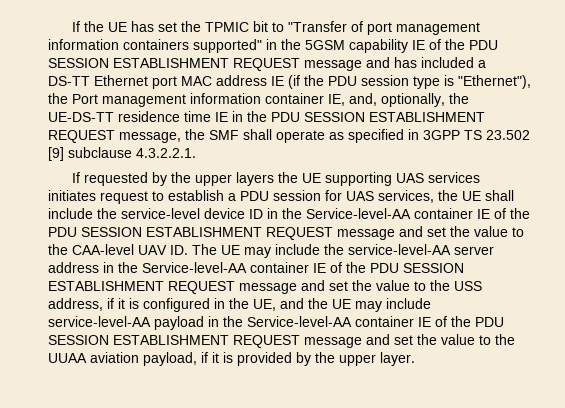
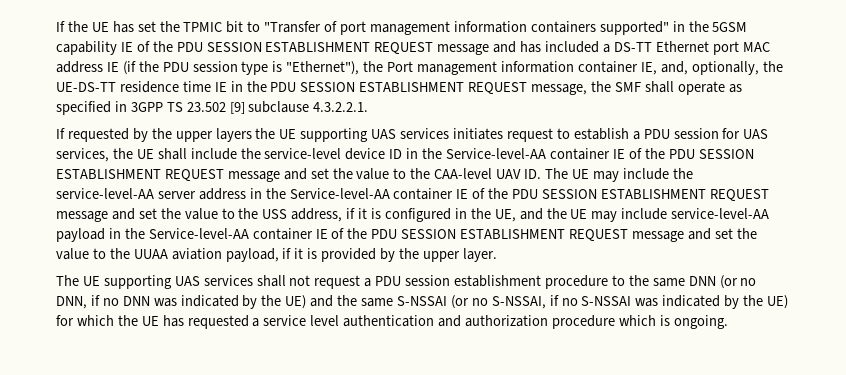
(415, 359) none -> [56,275,757,289] [56,295,789,309] [56,315,728,329] // The UE supporting UAS services shall not request a PDU session establishment procedure to the same DNN (or no DNN, if no DNN was indicated by the UE) and the same S-NSSAI (or no S-NSSAI, if no S-NSSAI was indicated by the UE) for which the UE has requested a service level authentication and authorization procedure which is ongoing.

